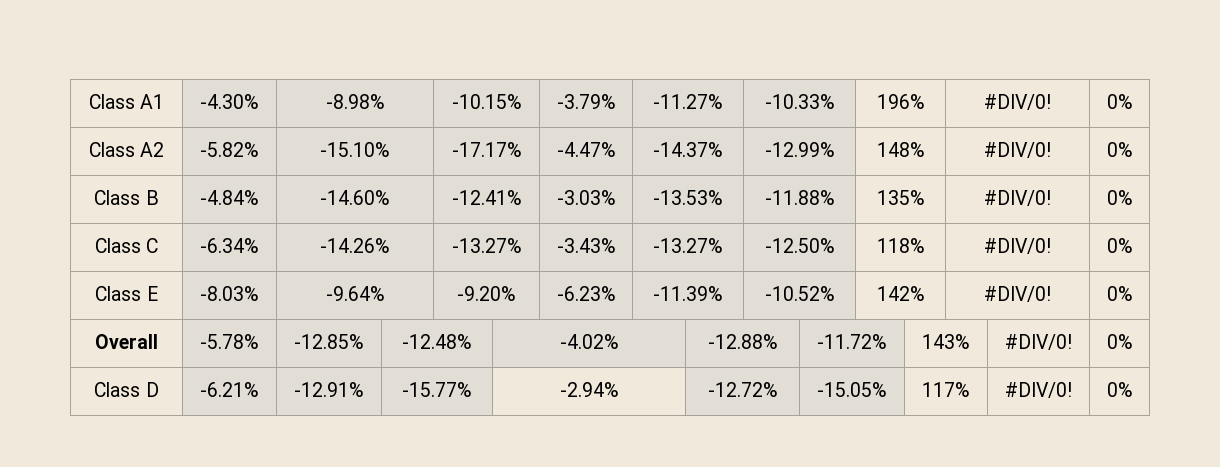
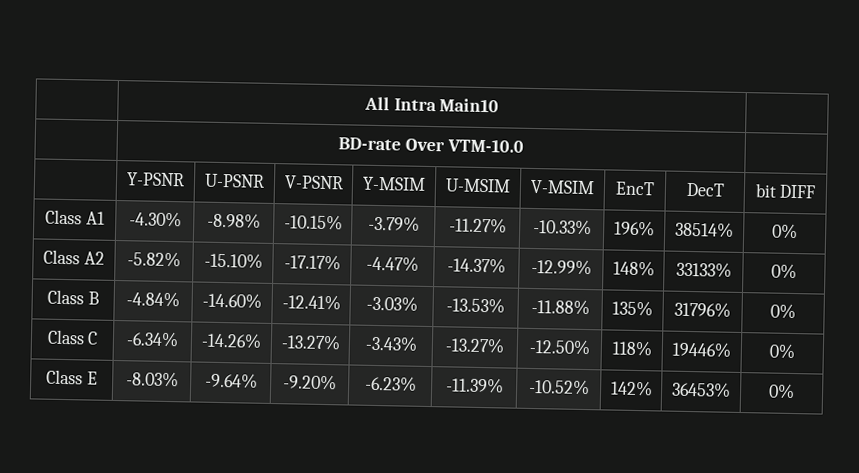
(88, 101) none -> [363,96,500,113] [338,137,524,153] [126,172,185,187] [204,173,265,188] [283,175,344,190] [362,176,426,191] [445,178,511,193] [530,179,595,195] [615,181,655,196] [685,182,725,197] [754,183,817,199] | All Intra Main10 | // | BD-rate Over VTM-10.0 | // | Y-PSNR | U-PSNR | V-PSNR | Y-MSIM | U-MSIM | V-MSIM | EncT | DecT | bit DIFF //
[984,94,1051,110] #DIV/0! -> [675,221,734,238] 38514%
[984,142,1051,158] #DIV/0! -> [675,261,732,278] 33133%
[984,190,1051,206] #DIV/0! -> [674,301,731,318] 31796%
[984,238,1051,254] #DIV/0! -> [672,341,732,358] 19446%
[984,286,1051,302] [1106,286,1133,301] [95,334,158,349] [200,334,259,349] [294,334,364,349] [402,334,472,349] [559,334,619,349] [707,334,778,349] [817,334,887,349] [922,334,970,349] [1005,334,1072,350] [1106,334,1133,349] [94,382,159,397] [200,382,259,397] [294,382,364,397] [402,382,472,397] [559,382,619,397] [707,382,778,397] [817,382,887,397] [922,382,970,397] [1005,382,1072,398] [1106,382,1133,397] #DIV/0! | 0% // Overall | -5.78% | -12.85% | -12.48% | -4.02% | -12.88% | -11.72% | 143% | #DIV/0! | 0% // Class D | -6.21% | -12.91% | -15.77% | -2.94% | -12.72% | -15.05% | 117% | #DIV/0! | 0% -> [671,381,731,398] [768,383,795,400] 36453% | 0%

